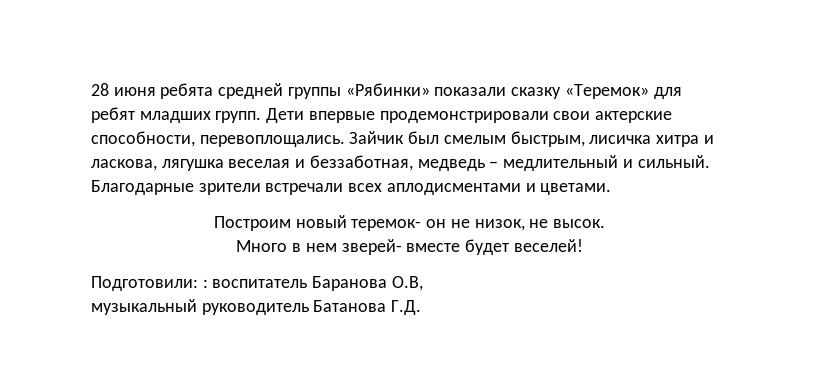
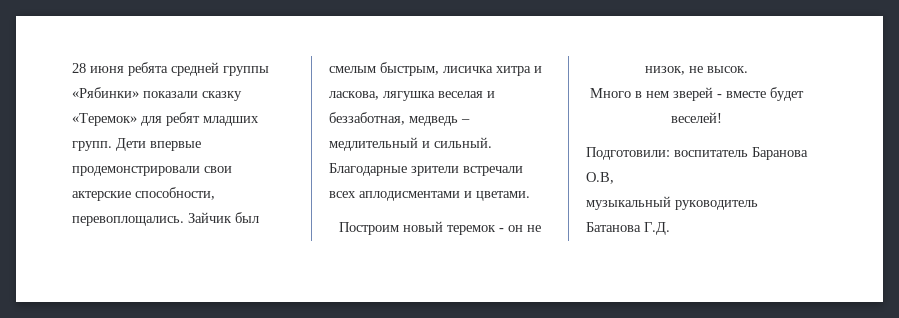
[351,219,422,231] теремок- -> [446,225,504,235] теремок -
[341,239,402,255] зверей- -> [673,87,722,101] зверей -
[202,279,208,288] : -> (670, 153) none

